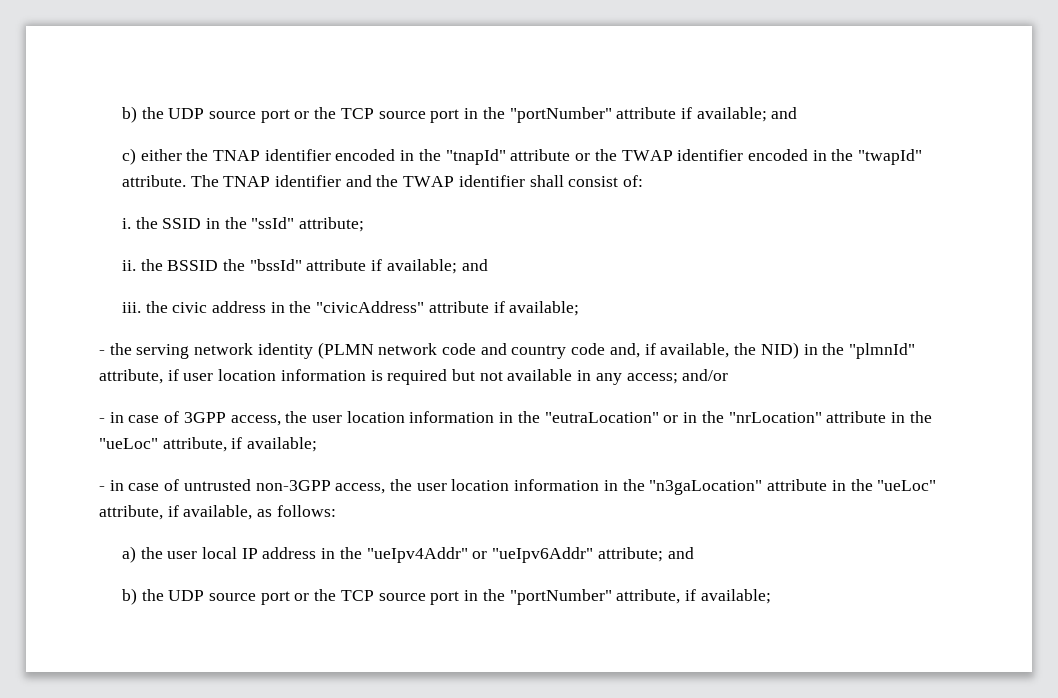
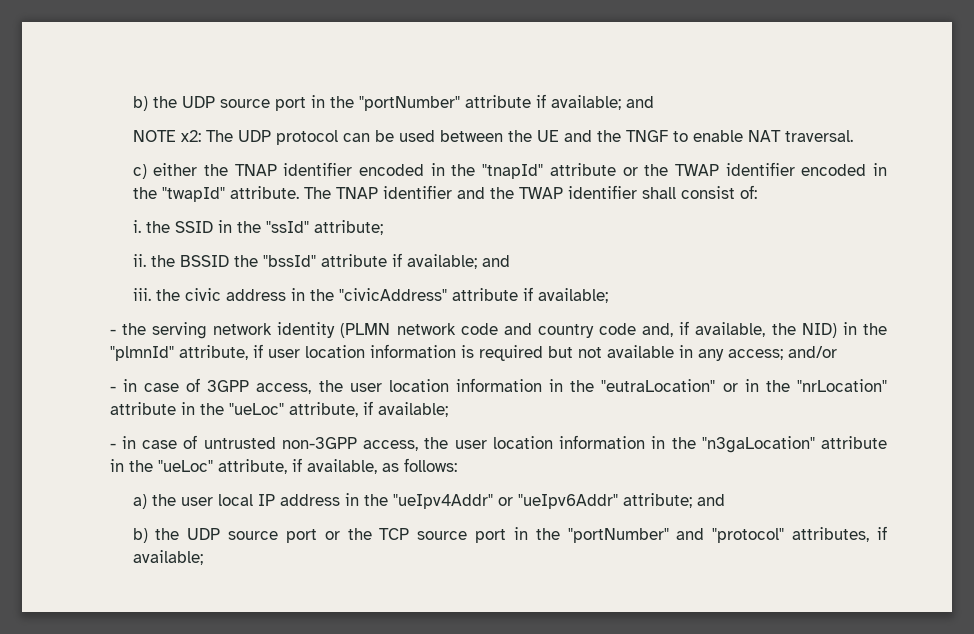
[121,106,460,123] b) the UDP source port or the TCP source port -> [132,96,306,111] b) the UDP source port
(798, 113) none -> [132,130,853,145] // NOTE x2: The UDP protocol can be used between the UE and the TNGF to enable NAT traversal.
[616,589,681,604] attribute, -> [676,527,870,543] and "protocol" attributes,

